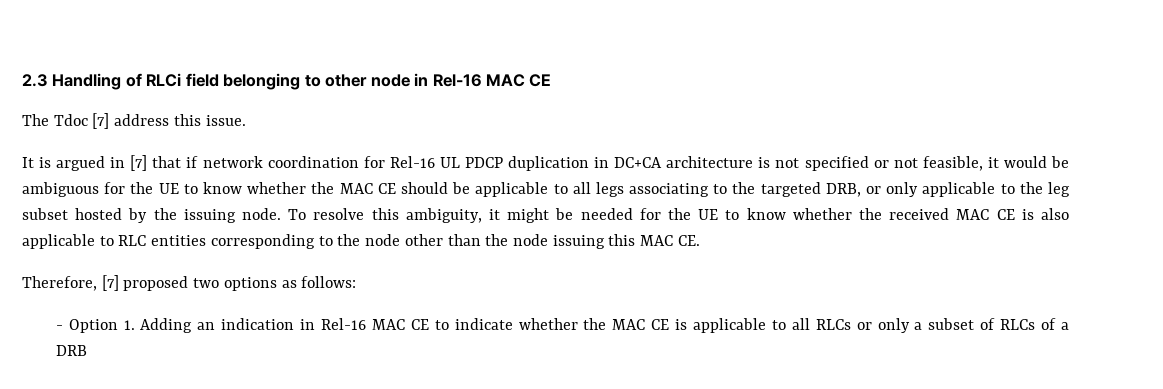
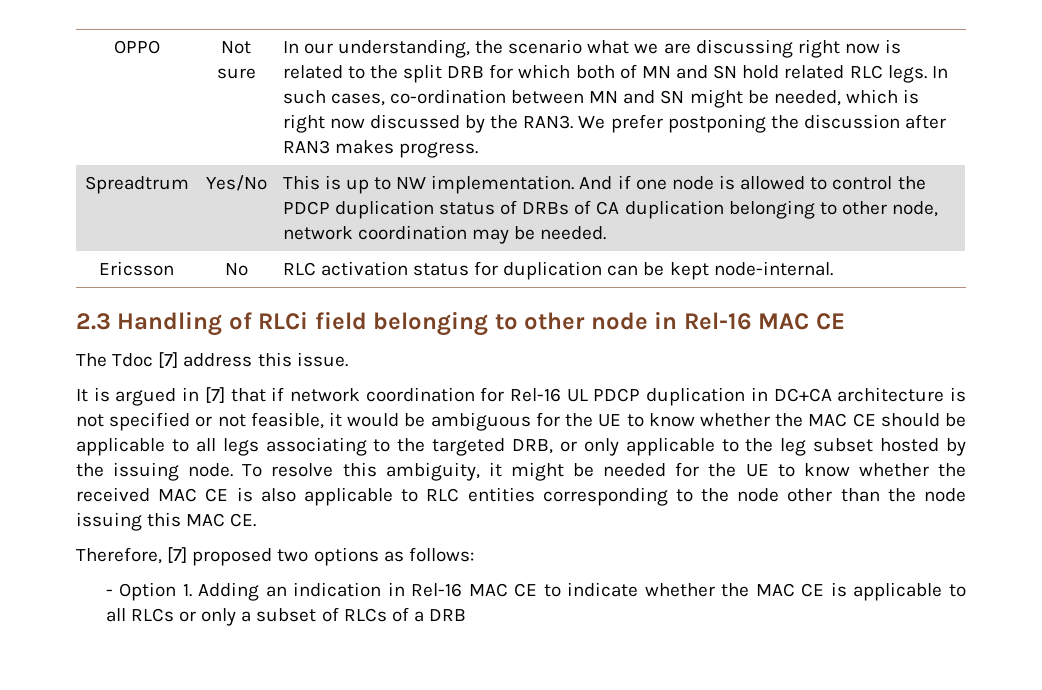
(22, 80) none -> [113,40,160,54] [221,41,251,54] [216,68,256,79] [282,39,902,58] [282,64,948,83] [282,89,920,108] [282,114,947,133] [282,140,478,158] [84,176,189,194] [205,175,267,191] [282,175,926,194] [282,200,939,219] [282,225,607,244] [99,261,174,276] [224,263,248,276] [282,261,833,280] OPPO | Not sure | In our understanding, the scenario what we are discussing right now is related to the split DRB for which both of MN and SN hold related RLC legs. In such cases, co-ordination between MN and SN might be needed, which is right now discussed by the RAN3. We prefer postponing the discussion after RAN3 makes progress. // Spreadtrum | Yes/No | This is up to NW implementation. And if one node is allowed to control the PDCP duplication status of DRBs of CA duplication belonging to other node, network coordination may be needed. // Ericsson | No | RLC activation status for duplication can be kept node-internal. //

